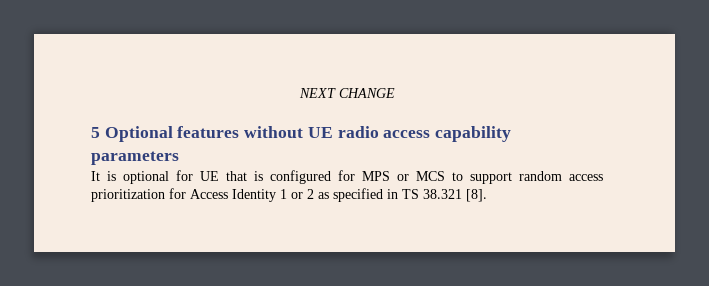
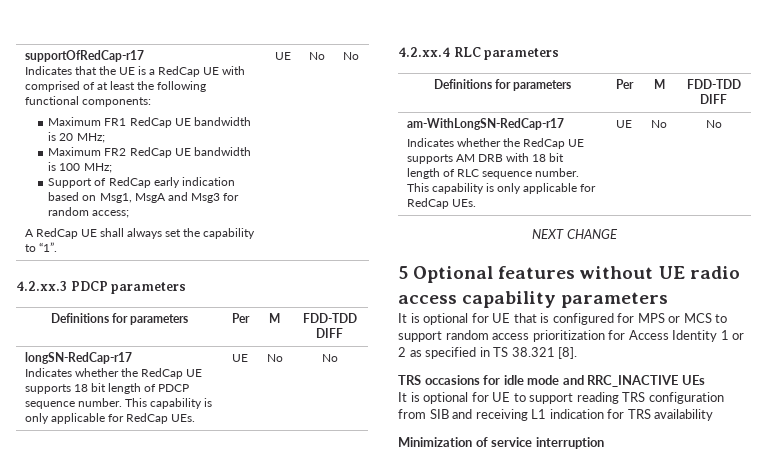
(298, 93) none -> [24,50,144,62] [24,66,246,77] [24,81,207,92] [24,96,151,107] [48,117,251,128] [48,132,105,143] [48,147,251,158] [48,162,112,173] [48,177,235,188] [48,192,240,203] [48,207,130,218] [24,228,256,239] [24,242,57,252] [274,52,291,60] [308,52,325,60] [343,52,359,60] [16,281,187,294] [50,313,189,325] [231,313,250,323] [269,313,280,323] [302,313,357,323] [316,328,343,338] [24,352,132,364] [24,368,203,379] [24,383,190,394] [24,398,213,409] [24,413,196,424] [232,354,248,362] [266,354,283,362] [321,354,338,362] [398,47,560,60] [433,79,572,91] [615,79,634,89] [653,79,665,89] [686,79,741,89] [700,94,727,104] [406,118,564,130] [406,138,585,149] [406,153,565,164] [406,168,580,179] [406,183,597,194] [406,198,476,209] [616,120,632,128] [651,120,667,128] [705,120,722,128] supportOfRedCap-r17 // Indicates that the UE is a RedCap UE with comprised of at least the following functional components: // Maximum FR1 RedCap UE bandwidth is 20 MHz; // Maximum FR2 RedCap UE bandwidth is 100 MHz; // Support of RedCap early indication based on Msg1, MsgA and Msg3 for random access; // A RedCap UE shall always set the capability to “1”. | UE | No | No // 4.2.xx.3 PDCP parameters // Definitions for parameters | Per | M | FDD-TDD DIFF // longSN-RedCap-r17 // Indicates whether the RedCap UE supports 18 bit length of PDCP sequence number. This capability is only applicable for RedCap UEs. | UE | No | No // 4.2.xx.4 RLC parameters // Definitions for parameters | Per | M | FDD-TDD DIFF // am-WithLongSN-RedCap-r17 // Indicates whether the RedCap UE supports AM DRB with 18 bit length of RLC sequence number. This capability is only applicable for RedCap UEs. | UE | No | No //
(487, 195) none -> [398,375,705,387] [398,392,724,404] [398,409,714,421] [398,437,604,449] // TRS occasions for idle mode and RRC_INACTIVE UEs // It is optional for UE to support reading TRS configuration from SIB and receiving L1 indication for TRS availability // Minimization of service interruption

